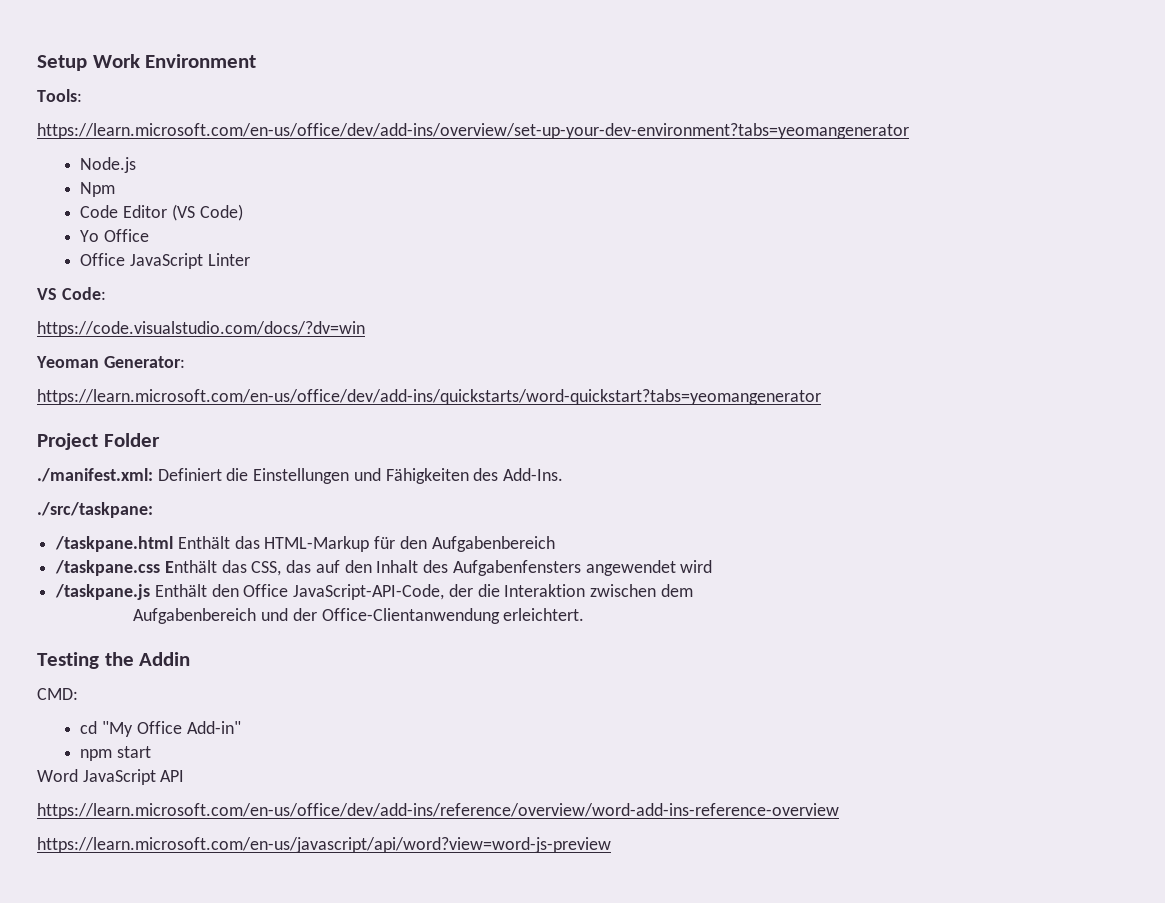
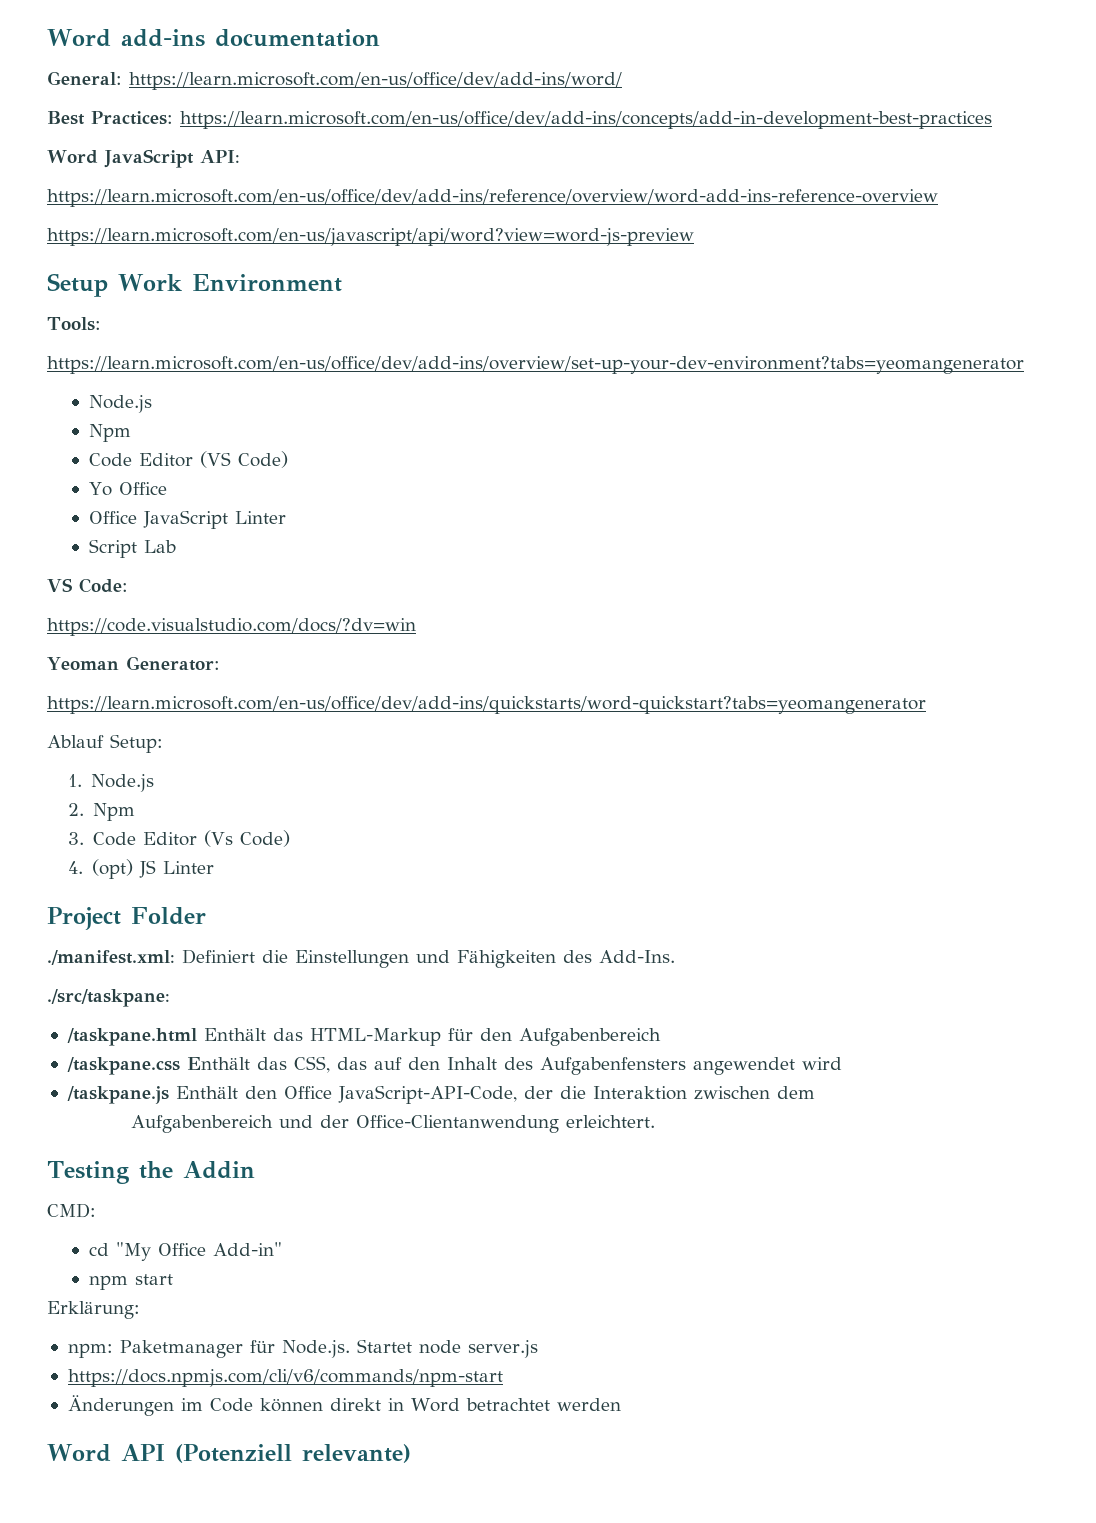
(37, 63) none -> [47,29,380,47] [47,71,622,90] [47,111,992,129] [47,149,240,168] [47,189,938,207] [47,228,694,246] Word add-ins documentation // General: https://learn.microsoft.com/en-us/office/dev/add-ins/word/ // Best Practices: https://learn.microsoft.com/en-us/office/dev/add-ins/concepts/add-in-development-best-practices // Word JavaScript API: // https://learn.microsoft.com/en-us/office/dev/add-ins/reference/overview/word-add-ins-reference-overview // https://learn.microsoft.com/en-us/javascript/api/word?view=word-js-preview //
(250, 259) none -> [88,539,176,558] // Script Lab
(821, 397) none -> [47,734,163,753] [67,774,155,792] [67,803,136,821] [67,830,291,847] [67,859,215,879] // Ablauf Setup: // 1. Node.js // 2. Npm // 3. Code Editor (Vs Code) // 4. (opt) JS Linter
[37,769,156,785] Word JavaScript -> [47,1301,140,1319] [67,1339,538,1358] [67,1369,503,1387] [67,1395,621,1416] [47,1444,111,1462] Erklärung: // npm: Paketmanager für Node.js. Startet node server.js // https://docs.npmjs.com/cli/v6/commands/npm-start // Änderungen im Code können direkt in Word betrachtet werden // Word
[37,803,839,819] [37,837,611,853] // https://learn.microsoft.com/en-us/office/dev/add-ins/reference/overview/word-add-ins-reference-overview // https://learn.microsoft.com/en-us/javascript/api/word?view=word-js-preview -> [174,1444,411,1463] (Potenziell relevante)

